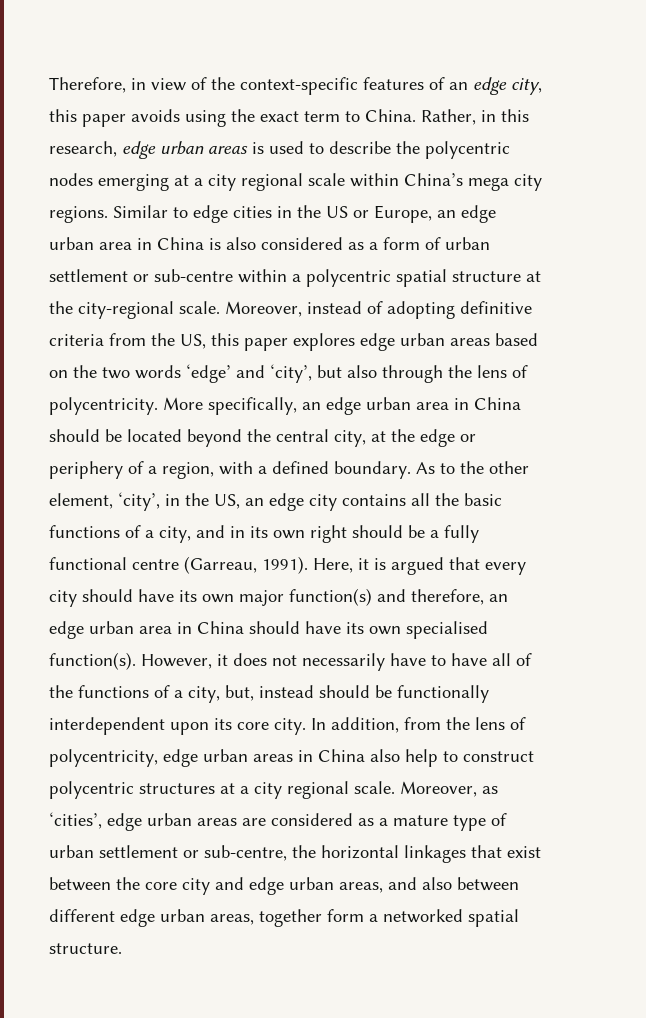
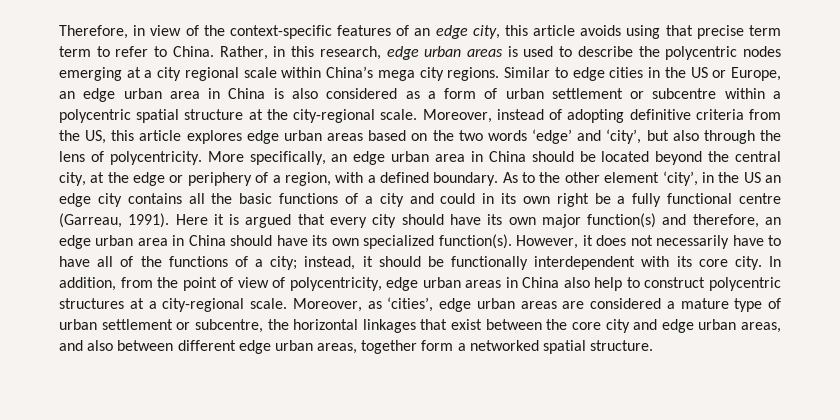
[82,114,126,127] paper -> [533,25,576,36] article
[231,109,340,122] the exact term -> [665,25,781,39] [59,46,149,57] that precise term term to refer
[154,269,233,282] sub-centre -> [652,88,717,99] subcentre
[244,338,288,351] paper -> [139,130,182,141] article
[49,493,113,509] element, -> [604,172,660,183] element
[214,494,240,509] US, -> [743,172,761,183] US
[159,525,225,543] city, and -> [379,193,476,207] city and could
[352,525,403,538] should -> (589, 200) none
[313,558,353,573] Here, -> [175,214,208,225] Here
[406,621,488,639] specialised -> [363,235,435,249] specialized
[188,685,314,703] city, but, instead -> [270,256,373,270] city; instead, it
[170,722,209,735] upon -> [641,256,670,267] with
[475,717,505,730] lens -> [182,277,269,291] point of view
[254,781,349,799] city regional -> [162,298,245,312] city-regional
[358,818,374,826] as -> (661, 303) none
[204,845,287,861] sub-centre, -> [194,319,263,333] subcentre,

